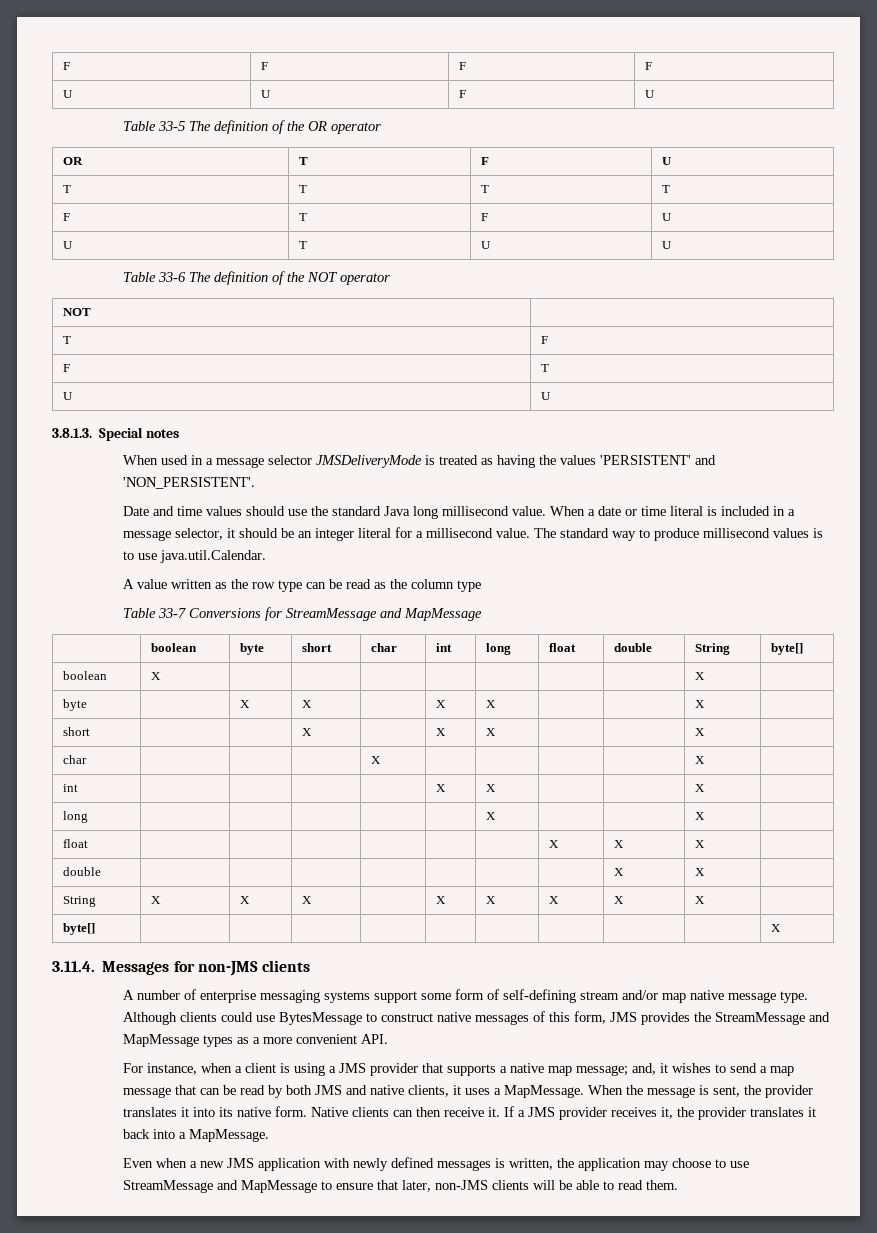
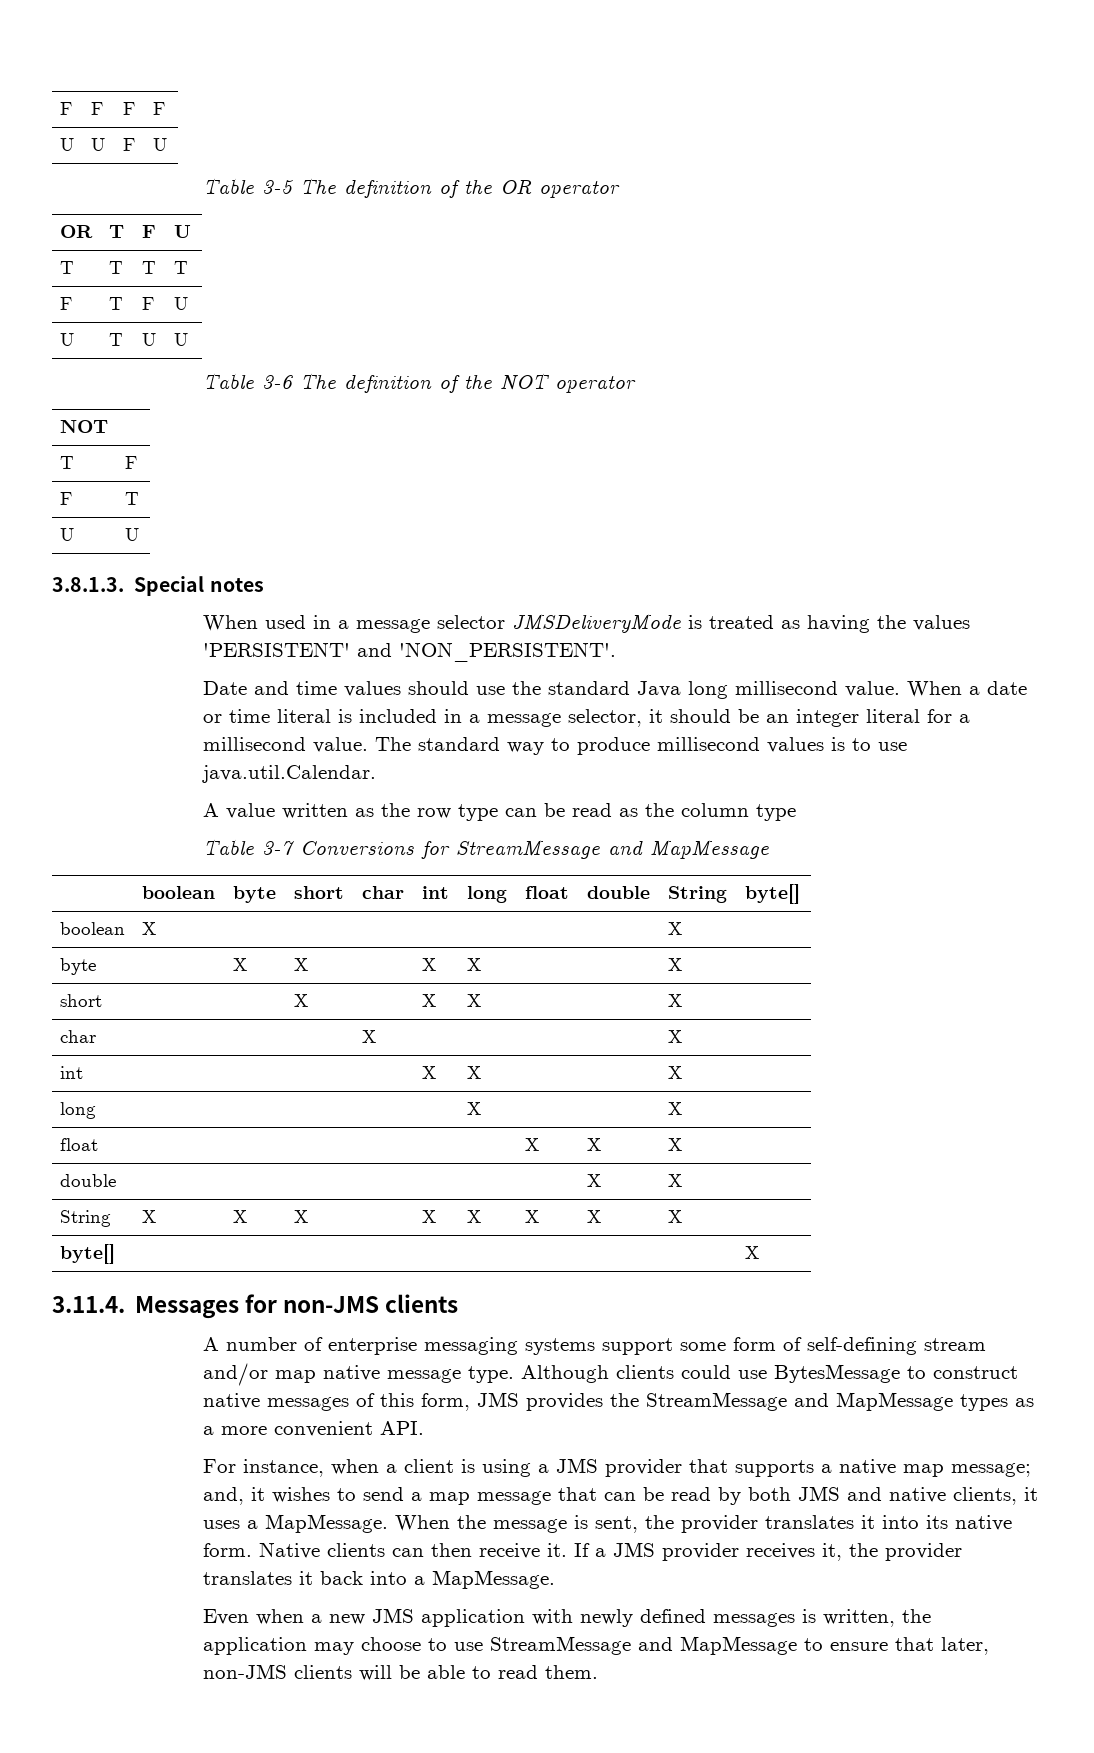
[157,121,185,131] 33-5 -> [262,180,294,194] 3-5
[157,272,186,282] 33-6 -> [262,375,294,389] 3-6
[157,608,186,618] 33-7 -> [262,841,296,855] 3-7

